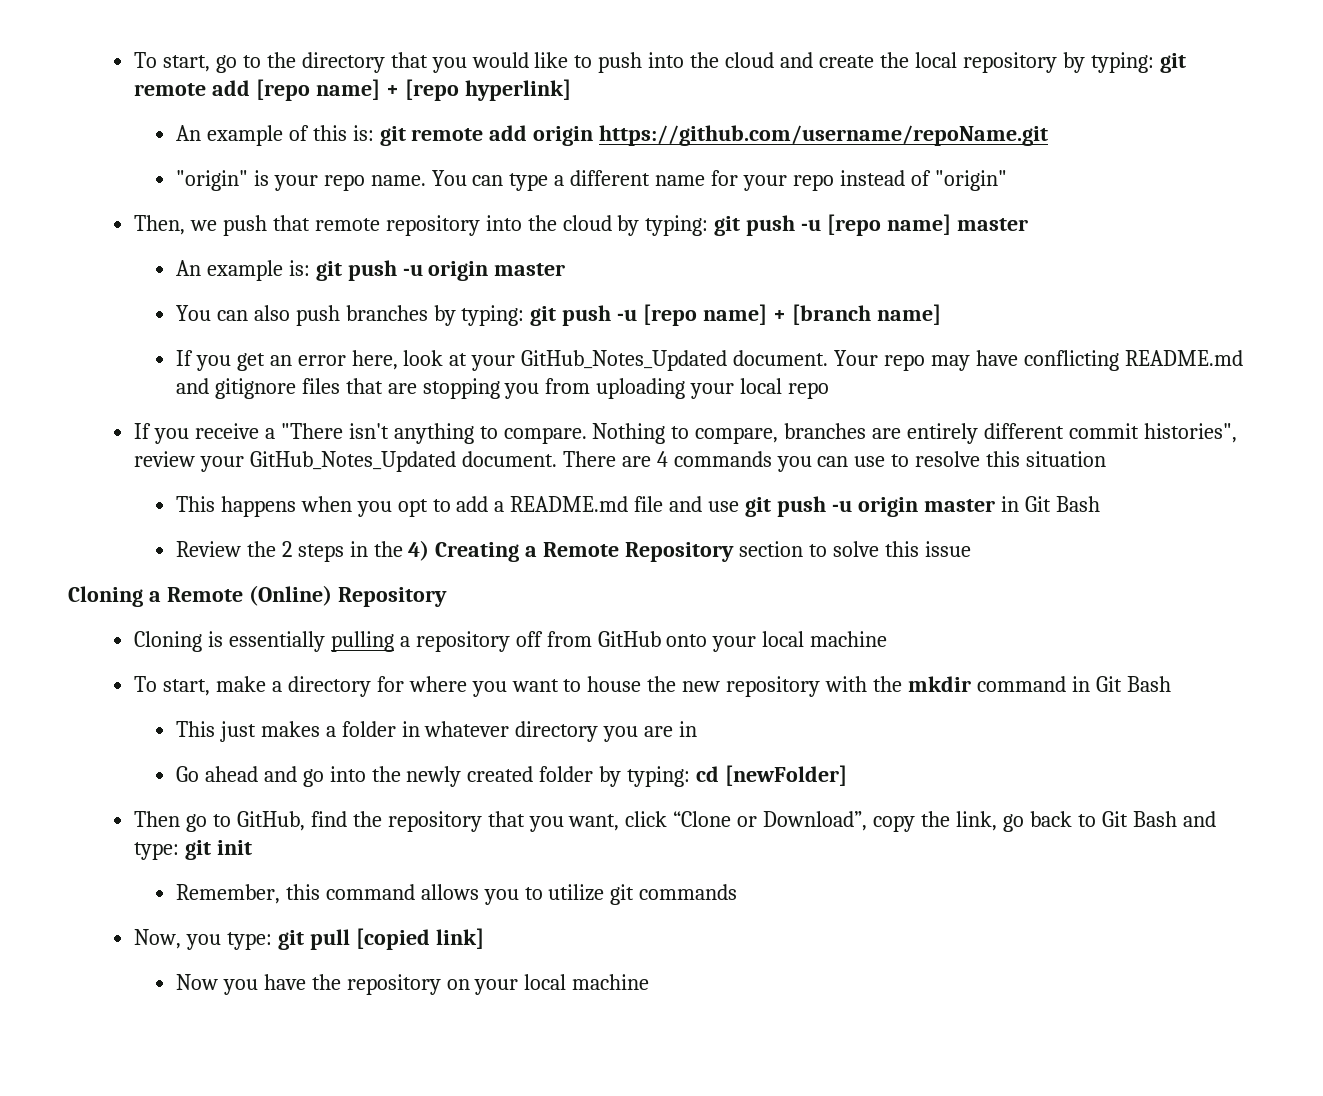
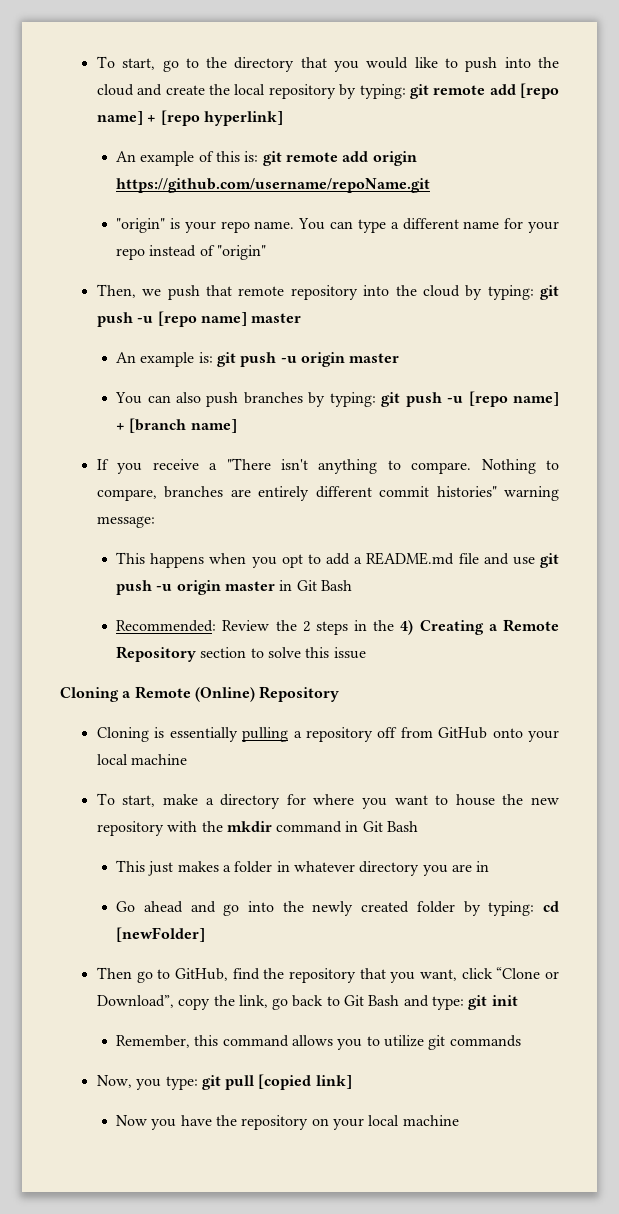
[175,350,1243,371] [175,378,830,399] // If you get an error here, look at your GitHub_Notes_Updated document. Your repo may have conflicting README.md and gitignore files that are stopping you from uploading your local repo -> (237, 426) none
[1143,423,1237,443] [134,451,1107,472] histories", review your GitHub_Notes_Updated document. There are 4 commands you can use to resolve this situation -> [436,486,559,501] [96,516,155,528] histories" warning message:
(1100, 504) none -> [116,620,217,632] Recommended:

